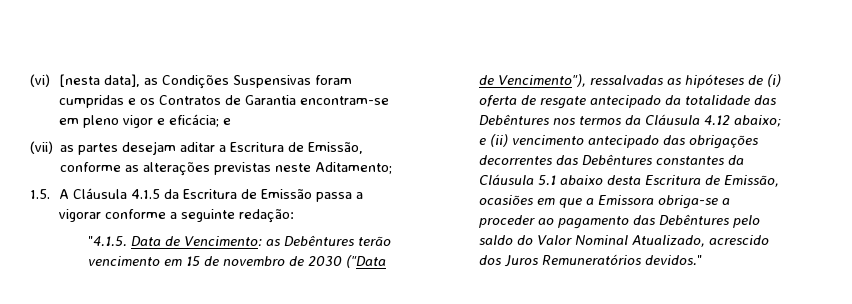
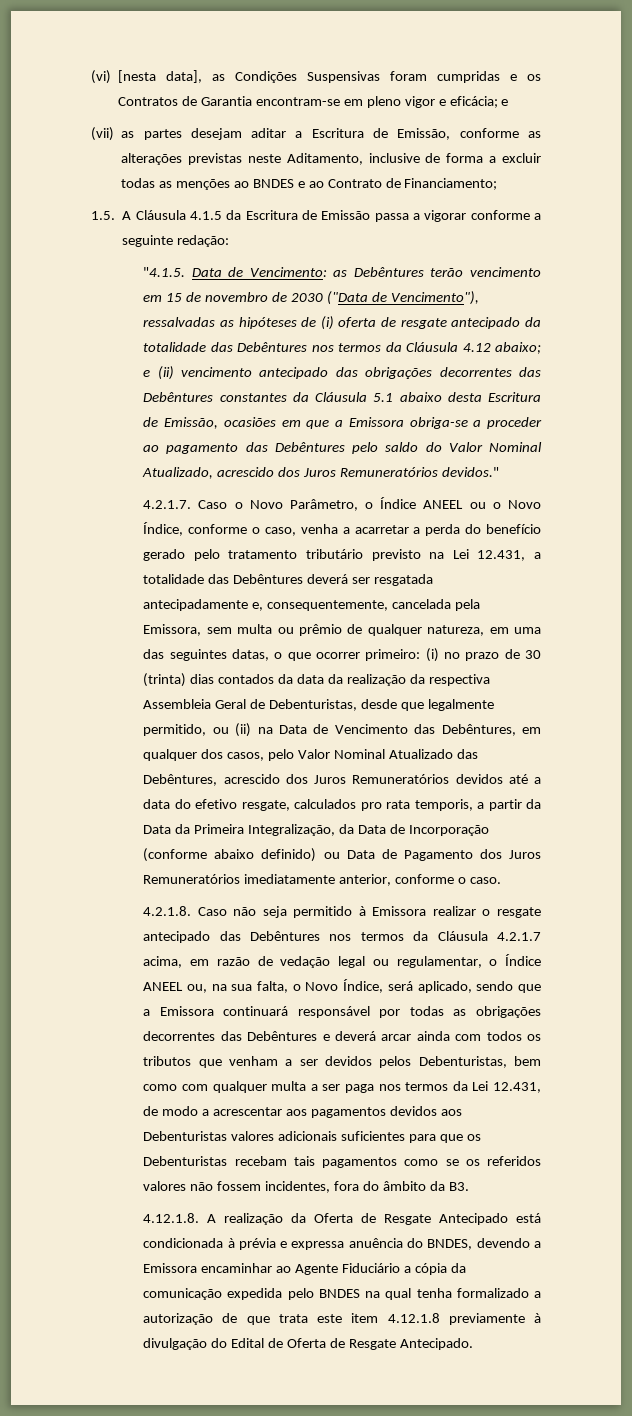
[315,162,393,174] Aditamento; -> [286,153,541,165] [121,178,498,190] Aditamento, inclusive de forma a excluir todas as menções ao BNDES e ao Contrato de Financiamento;
(702, 260) none -> [143,497,541,511] [143,522,541,536] [143,549,541,561] [143,574,433,586] [143,599,480,611] [143,624,541,636] [143,648,541,662] [143,673,490,687] [143,699,494,711] [143,723,541,737] [143,749,478,761] [143,774,541,786] [143,799,541,811] [143,824,489,836] [143,848,542,862] [143,874,501,886] [143,906,541,918] [143,931,542,943] [143,954,541,968] [143,979,541,993] [143,1006,541,1018] [143,1031,541,1041] [143,1056,541,1068] [143,1081,541,1093] [143,1106,462,1118] [143,1131,481,1143] [143,1156,541,1168] [143,1181,469,1193] [143,1213,542,1225] [143,1238,541,1250] [143,1263,466,1275] [143,1288,542,1300] [143,1313,541,1325] [143,1338,473,1350] // 4.2.1.7. Caso o Novo Parâmetro, o Índice ANEEL ou o Novo Índice, conforme o caso, venha a acarretar a perda do benefício gerado pelo tratamento tributário previsto na Lei 12.431, a totalidade das Debêntures deverá ser resgatada antecipadamente e, consequentemente, cancelada pela Emissora, sem multa ou prêmio de qualquer natureza, em uma das seguintes datas, o que ocorrer primeiro: (i) no prazo de 30 (trinta) dias contados da data da realização da respectiva Assembleia Geral de Debenturistas, desde que legalmente permitido, ou (ii) na Data de Vencimento das Debêntures, em qualquer dos casos, pelo Valor Nominal Atualizado das Debêntures, acrescido dos Juros Remuneratórios devidos até a data do efetivo resgate, calculados pro rata temporis, a partir da Data da Primeira Integralização, da Data de Incorporação (conforme abaixo definido) ou Data de Pagamento dos Juros Remuneratórios imediatamente anterior, conforme o caso. // 4.2.1.8. Caso não seja permitido à Emissora realizar o resgate antecipado das Debêntures nos termos da Cláusula 4.2.1.7 acima, em razão de vedação legal ou regulamentar, o Índice ANEEL ou, na sua falta, o Novo Índice, será aplicado, sendo que a Emissora continuará responsável por todas as obrigações decorrentes das Debêntures e deverá arcar ainda com todos os tributos que venham a ser devidos pelos Debenturistas, bem como com qualquer multa a ser paga nos termos da Lei 12.431, de modo a acrescentar aos pagamentos devidos aos Debenturistas valores adicionais suficientes para que os Debenturistas recebam tais pagamentos como se os referidos valores não fossem incidentes, fora do âmbito da B3. // 4.12.1.8. A realização da Oferta de Resgate Antecipado está condicionada à prévia e expressa anuência do BNDES, devendo a Emissora encaminhar ao Agente Fiduciário a cópia da comunicação expedida pelo BNDES na qual tenha formalizado a autorização de que trata este item 4.12.1.8 previamente à divulgação do Edital de Oferta de Resgate Antecipado.

